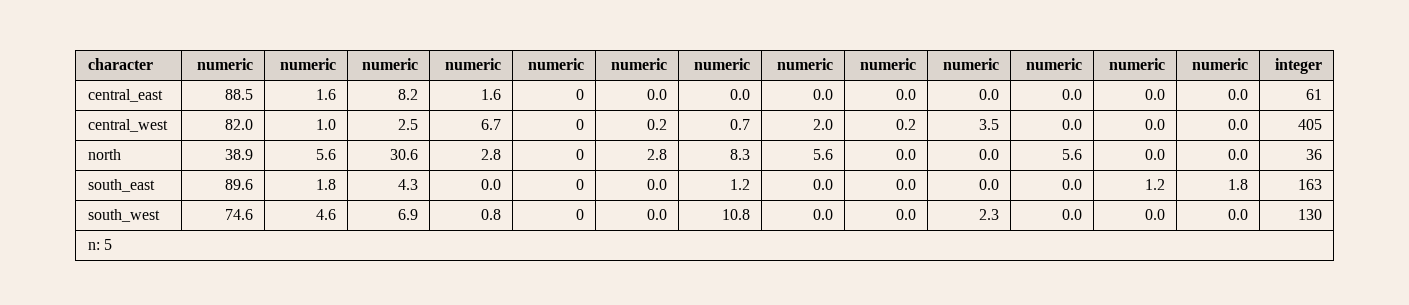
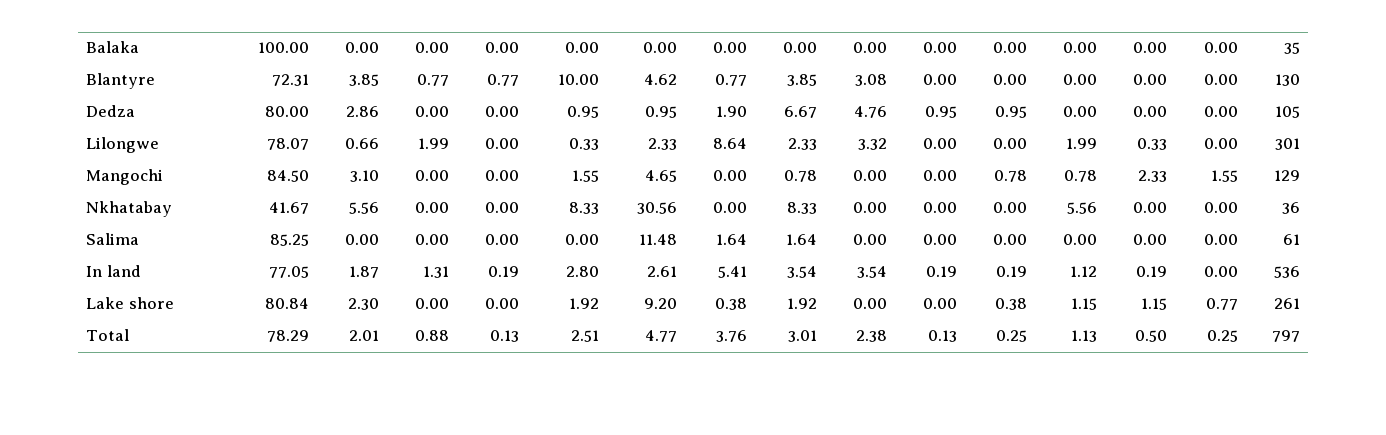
[87,58,153,70] [196,58,253,70] [279,58,336,70] [361,58,418,70] [444,58,501,70] [527,58,584,70] [610,58,667,70] [693,58,750,70] [776,58,833,70] [859,58,916,70] [942,58,999,70] [1025,58,1082,70] [1108,58,1165,70] [1191,58,1248,70] [1274,58,1322,74] [87,89,163,102] [224,89,253,100] [315,89,336,100] [397,89,418,100] [480,89,501,100] [575,89,584,100] [646,89,667,100] [729,89,750,100] [812,89,833,100] [895,89,916,100] [978,89,999,100] [1061,89,1082,100] [1144,89,1165,100] [1227,89,1248,100] [1305,89,1322,100] [87,119,168,132] [224,119,253,130] [315,119,336,130] [397,119,418,130] [480,119,501,130] [575,119,584,130] [646,119,667,130] [729,119,750,130] [812,119,833,130] [895,119,916,130] [978,119,999,130] [1061,119,1082,130] [1144,119,1165,130] [1227,119,1248,130] [1297,119,1322,130] [87,149,121,160] [224,149,253,160] [315,149,336,160] [389,149,418,160] [480,149,501,160] [575,149,584,160] [646,149,667,160] [729,149,750,160] [812,149,833,160] [895,149,916,160] [978,149,999,160] [1061,149,1082,160] [1144,149,1165,160] [1227,149,1248,160] [1305,149,1322,160] [87,179,155,192] [224,179,253,190] [315,179,336,190] [397,179,418,190] [480,179,501,190] [575,179,584,190] [646,179,667,190] [729,179,750,190] [812,179,833,190] [895,179,916,190] [978,179,999,190] [1061,179,1082,190] [1144,179,1165,190] [1227,179,1248,190] [1297,179,1322,190] [87,209,160,222] [224,209,253,220] [315,209,336,220] [397,209,418,220] [480,209,501,220] [575,209,584,220] [646,209,667,220] [721,209,750,220] [812,209,833,220] [895,209,916,220] [978,209,999,220] [1061,209,1082,220] [1144,209,1165,220] [1227,209,1248,220] [1297,209,1322,220] [87,239,112,250] character | numeric | numeric | numeric | numeric | numeric | numeric | numeric | numeric | numeric | numeric | numeric | numeric | numeric | integer // central_east | 88.5 | 1.6 | 8.2 | 1.6 | 0 | 0.0 | 0.0 | 0.0 | 0.0 | 0.0 | 0.0 | 0.0 | 0.0 | 61 // central_west | 82.0 | 1.0 | 2.5 | 6.7 | 0 | 0.2 | 0.7 | 2.0 | 0.2 | 3.5 | 0.0 | 0.0 | 0.0 | 405 // north | 38.9 | 5.6 | 30.6 | 2.8 | 0 | 2.8 | 8.3 | 5.6 | 0.0 | 0.0 | 5.6 | 0.0 | 0.0 | 36 // south_east | 89.6 | 1.8 | 4.3 | 0.0 | 0 | 0.0 | 1.2 | 0.0 | 0.0 | 0.0 | 0.0 | 1.2 | 1.8 | 163 // south_west | 74.6 | 4.6 | 6.9 | 0.8 | 0 | 0.0 | 10.8 | 0.0 | 0.0 | 2.3 | 0.0 | 0.0 | 0.0 | 130 // n: 5 -> [86,41,140,53] [257,42,309,53] [344,42,379,53] [414,42,449,53] [484,42,519,53] [564,42,599,53] [642,42,677,53] [712,42,747,53] [782,42,817,53] [852,42,887,53] [922,42,957,53] [992,42,1027,53] [1062,42,1097,53] [1132,42,1167,53] [1203,42,1238,53] [1283,42,1300,54] [86,73,156,89] [271,74,309,86] [348,74,379,86] [416,74,449,86] [486,74,519,86] [557,74,599,85] [643,74,677,85] [714,74,747,86] [786,74,817,86] [854,74,887,86] [922,74,957,85] [992,74,1027,85] [1062,74,1097,85] [1132,74,1167,85] [1203,74,1238,85] [1274,74,1300,86] [86,105,136,117] [264,106,309,117] [345,106,379,117] [414,106,449,117] [484,106,519,117] [566,106,599,118] [644,106,677,118] [715,106,747,117] [783,106,817,118] [853,106,887,118] [924,106,957,118] [994,106,1027,118] [1062,106,1097,117] [1132,106,1167,117] [1203,106,1238,117] [1274,106,1300,118] [86,137,160,153] [266,138,309,150] [344,138,379,149] [417,138,449,149] [484,138,519,149] [568,138,599,150] [647,138,677,150] [712,138,747,149] [787,138,817,150] [857,138,887,150] [922,138,957,149] [992,138,1027,149] [1065,138,1097,149] [1136,138,1167,150] [1203,138,1238,149] [1274,138,1300,150] [86,169,164,185] [266,170,309,182] [349,170,379,182] [414,170,449,181] [484,170,519,181] [571,170,599,182] [644,170,677,182] [712,170,747,181] [783,170,817,182] [852,170,887,181] [922,170,957,181] [993,170,1027,182] [1063,170,1097,182] [1137,170,1167,182] [1210,170,1238,182] [1273,170,1300,181] [86,201,173,217] [268,202,309,214] [348,202,379,214] [414,202,449,213] [484,202,519,213] [568,202,599,214] [636,202,677,214] [712,202,747,213] [786,202,817,214] [852,202,887,213] [922,202,957,213] [992,202,1027,213] [1066,202,1097,214] [1132,202,1167,213] [1203,202,1238,213] [1281,202,1300,214] [86,233,140,245] [269,234,309,246] [344,234,379,245] [414,234,449,245] [484,234,519,245] [564,234,599,245] [638,234,677,245] [715,234,747,245] [785,234,817,245] [852,234,887,245] [922,234,957,245] [992,234,1027,245] [1062,234,1097,245] [1132,234,1167,245] [1203,234,1238,245] [1282,234,1300,245] [86,265,141,277] [268,266,309,278] [348,266,379,278] [422,266,449,278] [487,266,519,277] [565,266,599,277] [646,266,677,277] [717,266,747,278] [786,266,817,278] [856,266,887,278] [925,266,957,277] [995,266,1027,277] [1069,266,1097,277] [1135,266,1167,277] [1203,266,1238,277] [1273,266,1300,278] [86,297,174,309] [264,298,309,309] [347,298,379,310] [414,298,449,309] [484,298,519,309] [568,298,599,309] [643,298,677,309] [714,298,747,310] [786,298,817,309] [852,298,887,309] [922,298,957,309] [994,298,1027,310] [1070,298,1097,310] [1140,298,1167,310] [1205,298,1238,310] [1273,298,1300,309] [86,329,130,341] [266,330,309,342] [348,330,379,341] [414,330,449,341] [489,330,519,342] [570,330,599,342] [644,330,677,342] [715,330,747,342] [787,330,817,342] [855,330,887,342] [927,330,957,342] [995,330,1027,342] [1070,330,1097,342] [1134,330,1167,342] [1206,330,1238,342] [1271,330,1300,342] Balaka | 100.00 | 0.00 | 0.00 | 0.00 | 0.00 | 0.00 | 0.00 | 0.00 | 0.00 | 0.00 | 0.00 | 0.00 | 0.00 | 0.00 | 35 // Blantyre | 72.31 | 3.85 | 0.77 | 0.77 | 10.00 | 4.62 | 0.77 | 3.85 | 3.08 | 0.00 | 0.00 | 0.00 | 0.00 | 0.00 | 130 // Dedza | 80.00 | 2.86 | 0.00 | 0.00 | 0.95 | 0.95 | 1.90 | 6.67 | 4.76 | 0.95 | 0.95 | 0.00 | 0.00 | 0.00 | 105 // Lilongwe | 78.07 | 0.66 | 1.99 | 0.00 | 0.33 | 2.33 | 8.64 | 2.33 | 3.32 | 0.00 | 0.00 | 1.99 | 0.33 | 0.00 | 301 // Mangochi | 84.50 | 3.10 | 0.00 | 0.00 | 1.55 | 4.65 | 0.00 | 0.78 | 0.00 | 0.00 | 0.78 | 0.78 | 2.33 | 1.55 | 129 // Nkhatabay | 41.67 | 5.56 | 0.00 | 0.00 | 8.33 | 30.56 | 0.00 | 8.33 | 0.00 | 0.00 | 0.00 | 5.56 | 0.00 | 0.00 | 36 // Salima | 85.25 | 0.00 | 0.00 | 0.00 | 0.00 | 11.48 | 1.64 | 1.64 | 0.00 | 0.00 | 0.00 | 0.00 | 0.00 | 0.00 | 61 // In land | 77.05 | 1.87 | 1.31 | 0.19 | 2.80 | 2.61 | 5.41 | 3.54 | 3.54 | 0.19 | 0.19 | 1.12 | 0.19 | 0.00 | 536 // Lake shore | 80.84 | 2.30 | 0.00 | 0.00 | 1.92 | 9.20 | 0.38 | 1.92 | 0.00 | 0.00 | 0.38 | 1.15 | 1.15 | 0.77 | 261 // Total | 78.29 | 2.01 | 0.88 | 0.13 | 2.51 | 4.77 | 3.76 | 3.01 | 2.38 | 0.13 | 0.25 | 1.13 | 0.50 | 0.25 | 797

